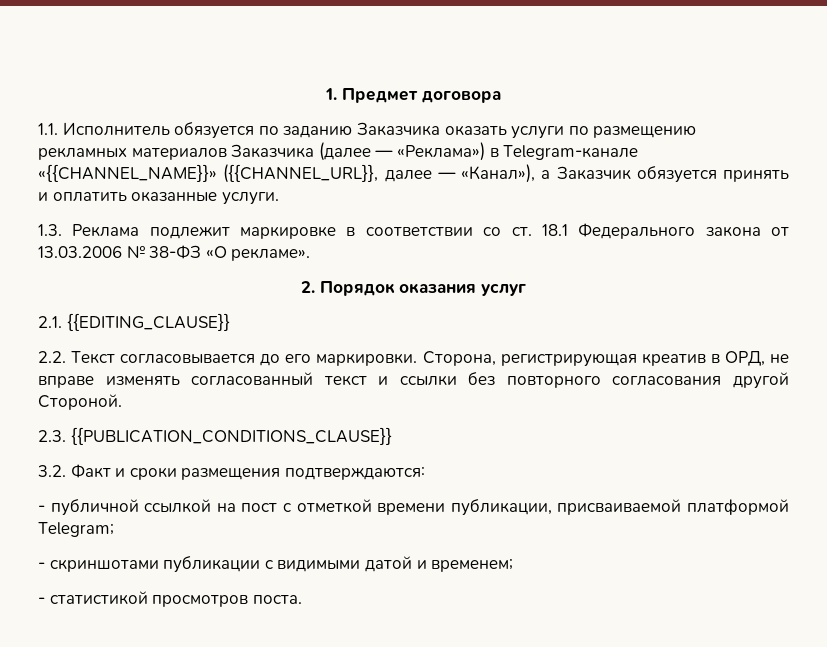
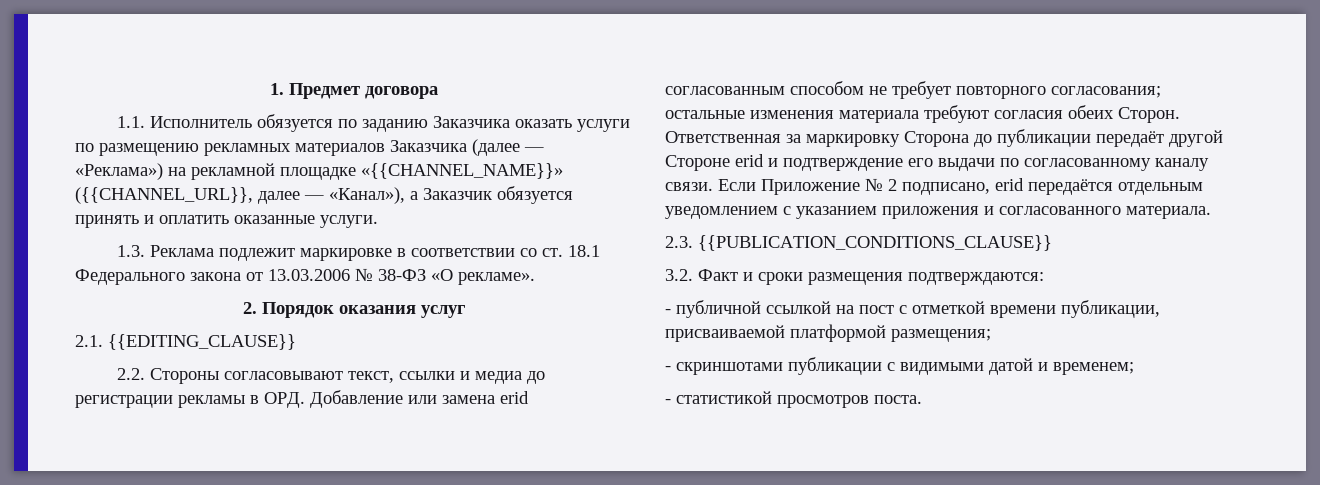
[489,145,639,160] в Telegram-канале -> [168,163,356,180] на рекламной площадке
[71,351,789,367] [38,372,789,389] [38,394,122,410] Текст согласовывается до его маркировки. Сторона, регистрирующая креатив в ОРД, не вправе изменять согласованный текст и ссылки без повторного согласования другой Стороной. -> [150,368,546,384] [75,390,529,408] [665,81,1161,99] [665,105,1180,123] [665,129,1223,147] [665,154,1209,171] [665,178,1203,195] [665,206,1211,219] Стороны согласовывают текст, ссылки и медиа до регистрации рекламы в ОРД. Добавление или замена erid согласованным способом не требует повторного согласования; остальные изменения материала требуют согласия обеих Сторон. Ответственная за маркировку Сторона до публикации передаёт другой Стороне erid и подтверждение его выдачи по согласованному каналу связи. Если Приложение № 2 подписано, erid передаётся отдельным уведомлением с указанием приложения и согласованного материала.
[38,522,114,537] Telegram; -> [891,329,991,342] размещения;

